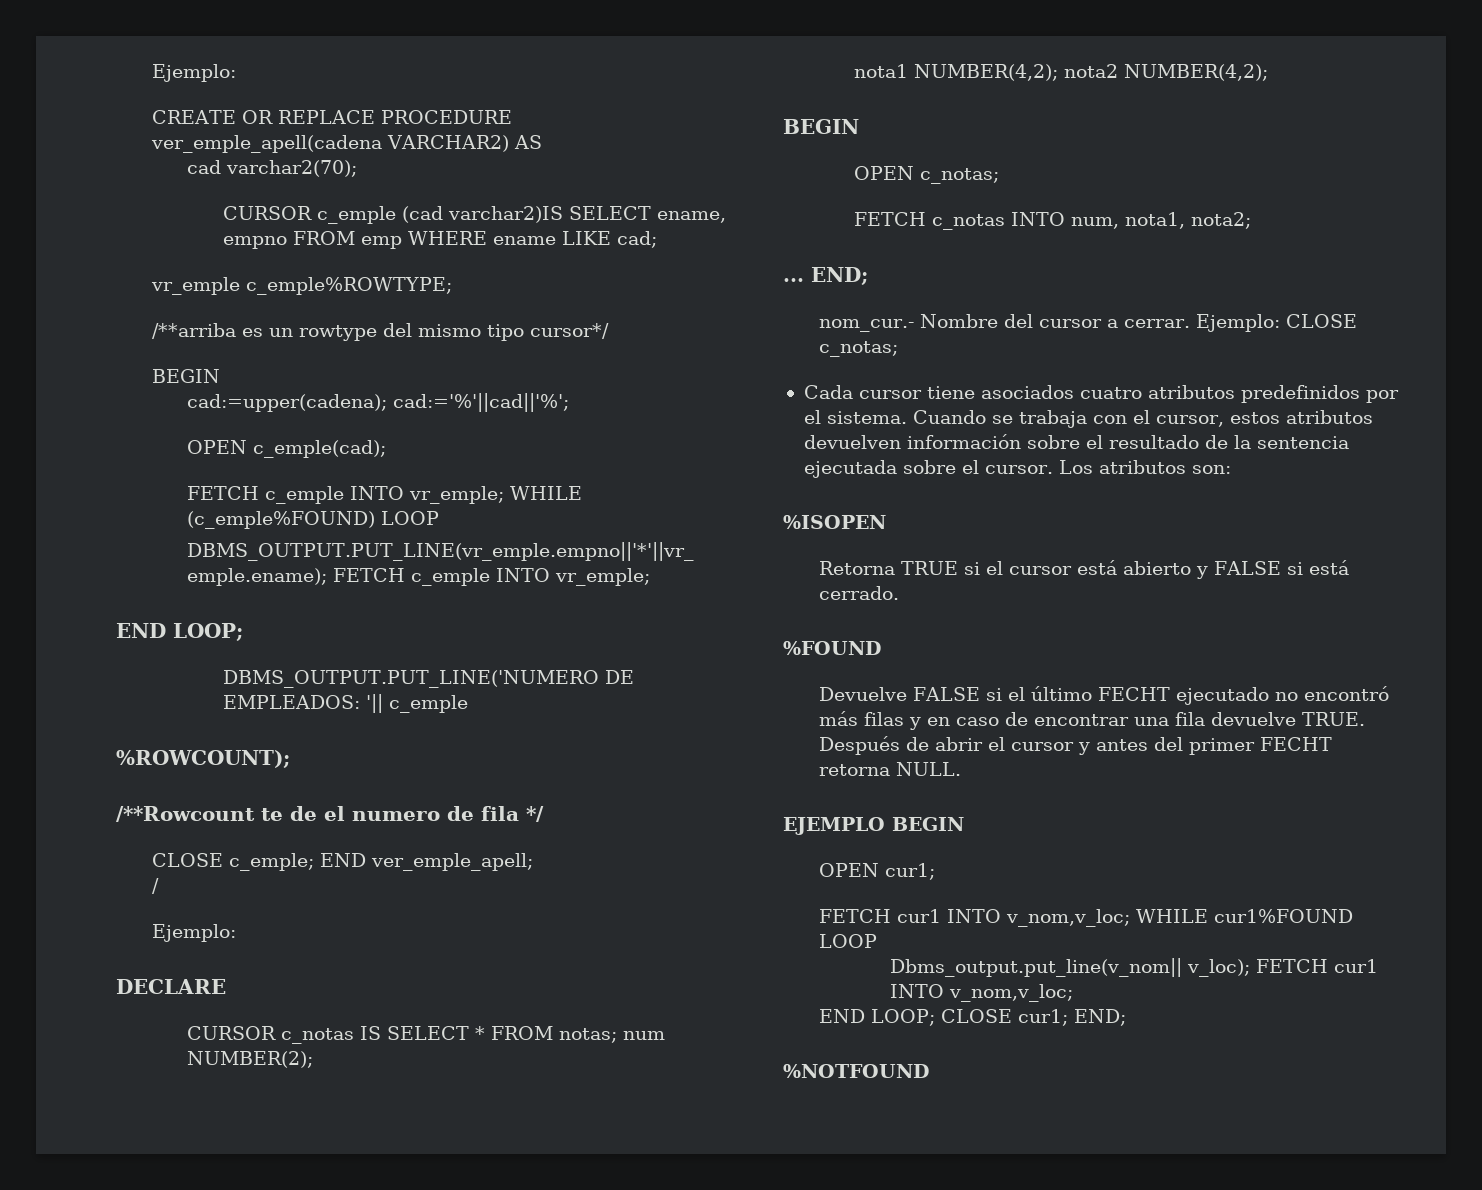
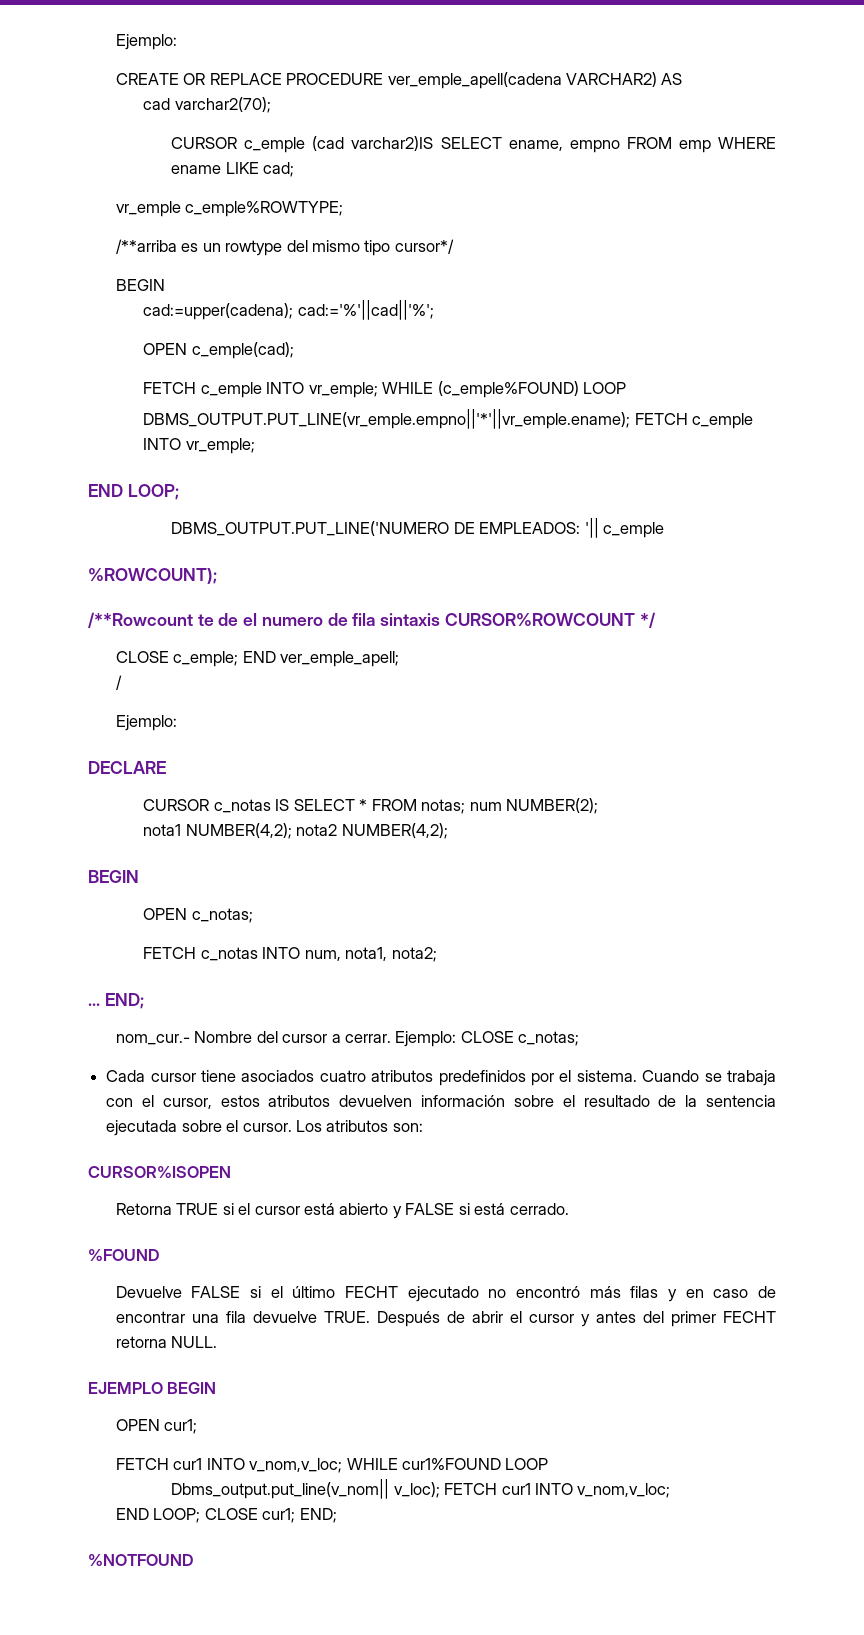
(519, 813) none -> [380,613,635,626] sintaxis CURSOR%ROWCOUNT
[783,515,886,529] %ISOPEN -> [88,1166,231,1178] CURSOR%ISOPEN

